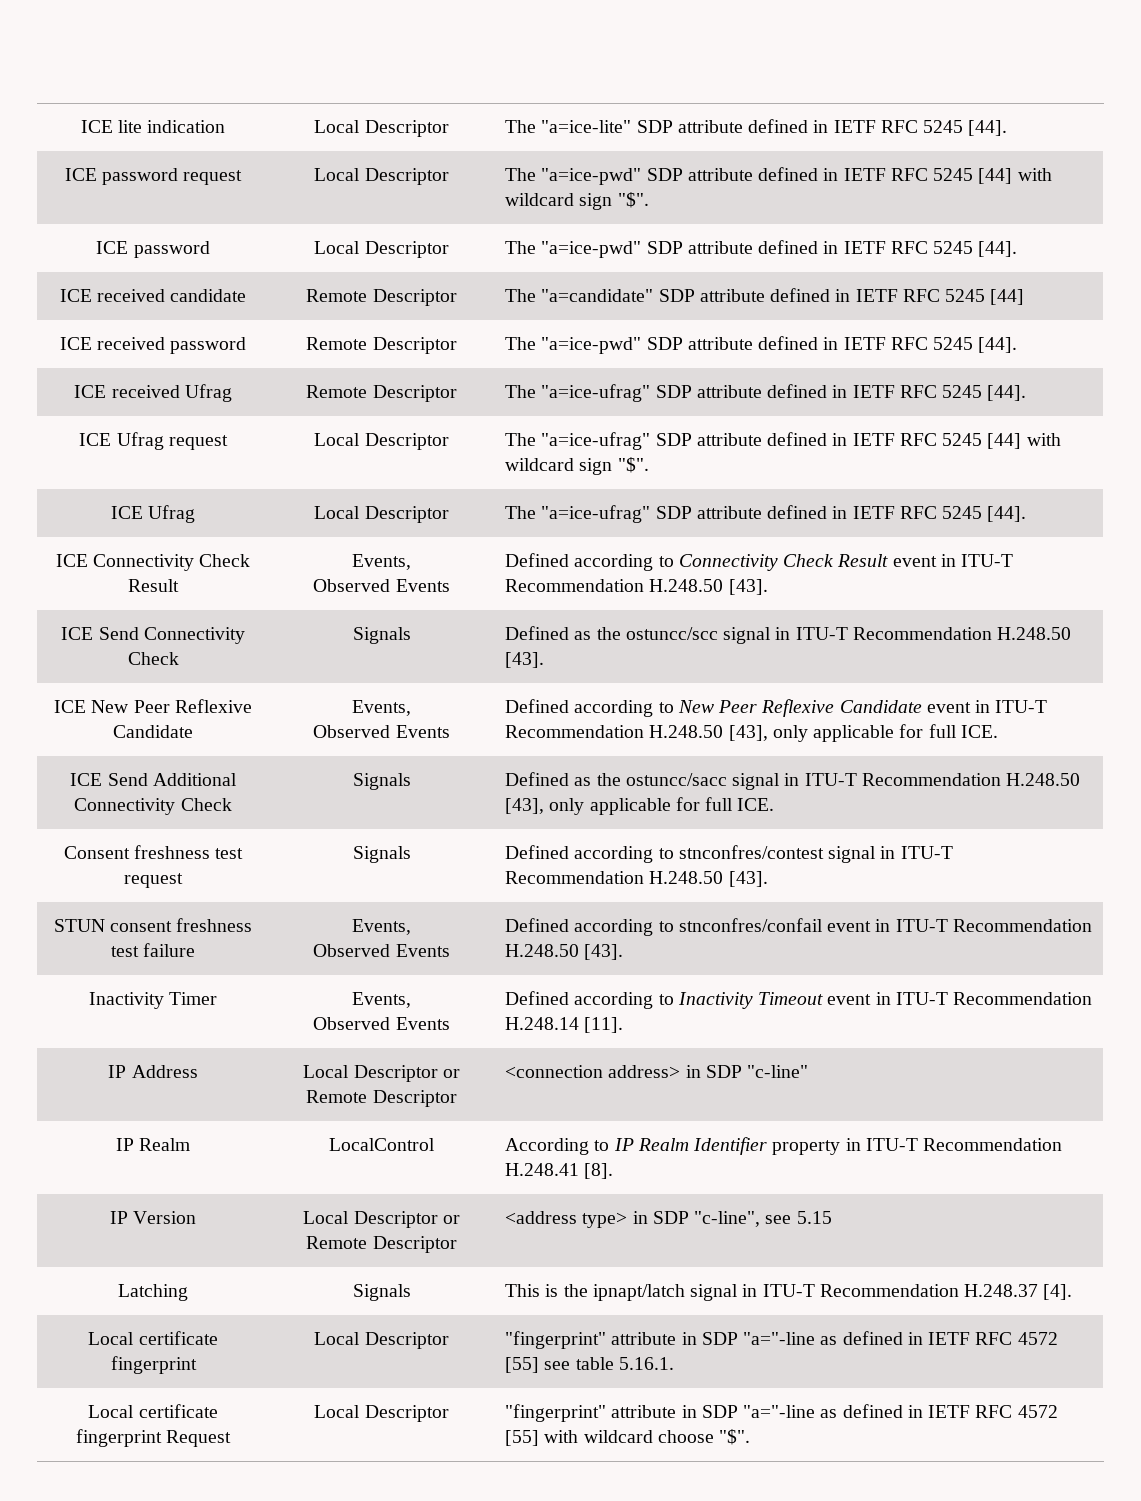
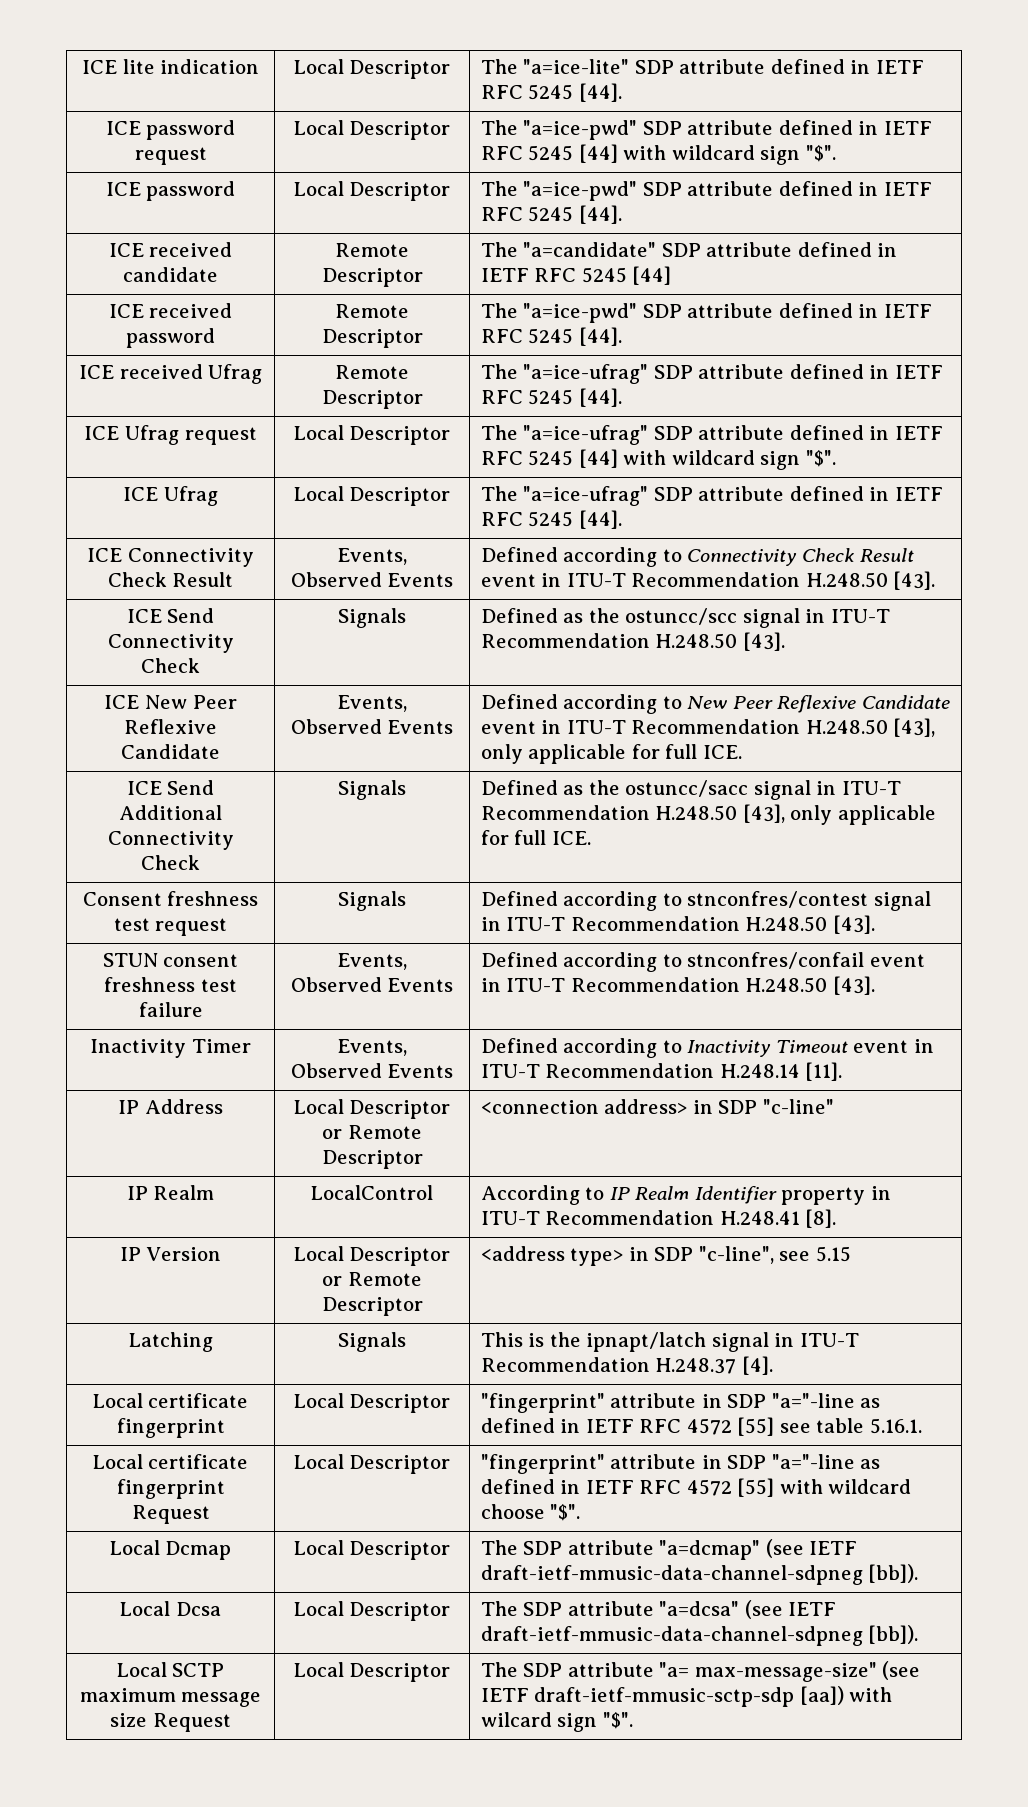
(751, 1437) none -> [109,1540,232,1560] [293,1540,451,1560] [480,1539,858,1560] [480,1564,919,1585] [120,1601,221,1616] [293,1601,451,1621] [480,1600,837,1619] [480,1625,919,1646] [116,1662,225,1677] [79,1688,262,1707] [110,1713,231,1732] [293,1662,451,1682] [480,1661,921,1682] [480,1686,893,1707] [480,1712,633,1732] // Local Dcmap | Local Descriptor | The SDP attribute "a=dcmap" (see IETF draft-ietf-mmusic-data-channel-sdpneg [bb]). // Local Dcsa | Local Descriptor | The SDP attribute "a=dcsa" (see IETF draft-ietf-mmusic-data-channel-sdpneg [bb]). // Local SCTP maximum message size Request | Local Descriptor | The SDP attribute "a= max-message-size" (see IETF draft-ietf-mmusic-sctp-sdp [aa]) with wilcard sign "$".

